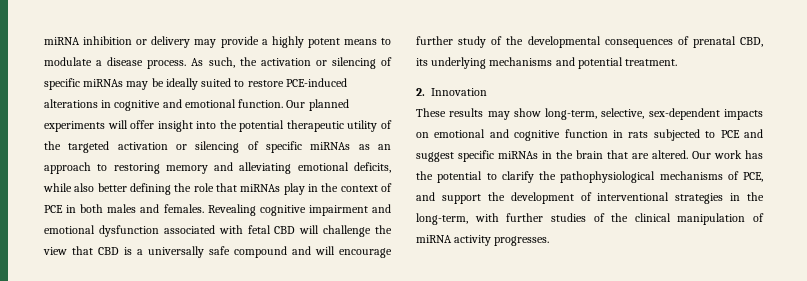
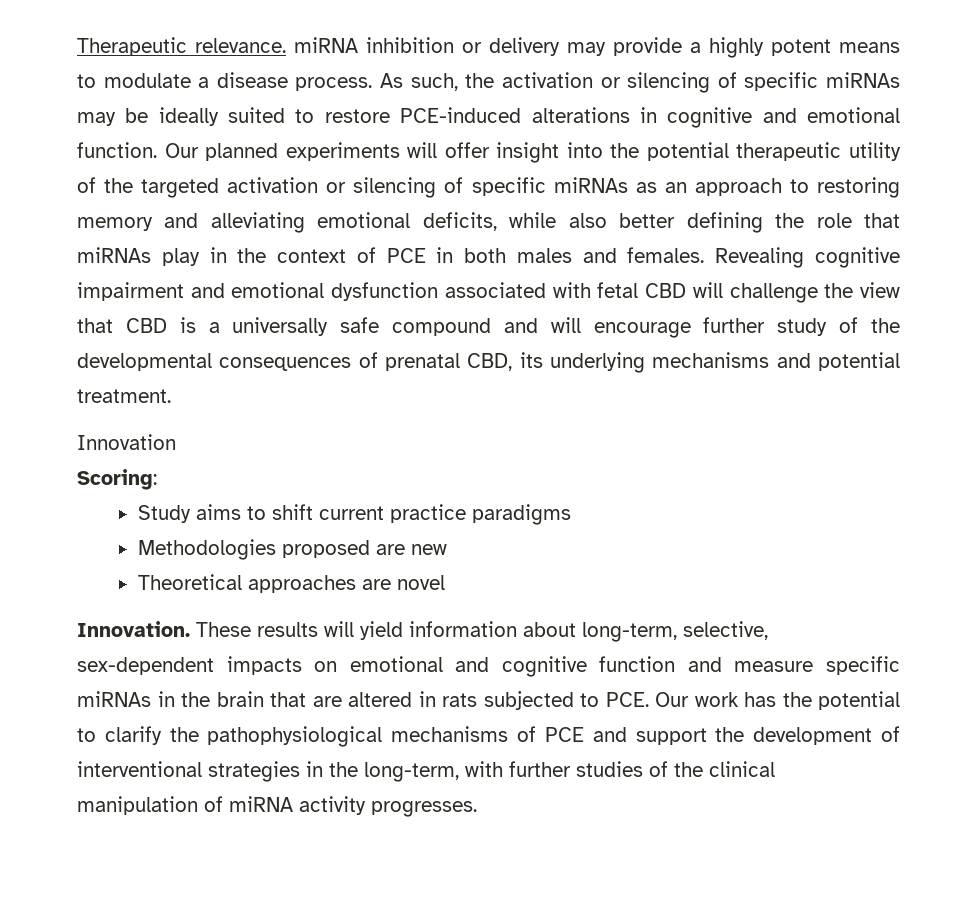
(44, 41) none -> [77,37,286,56] Therapeutic relevance.
[416,88,425,96] 2. -> (171, 396) none
[416,108,541,120] These results may show -> [77,469,157,490] [137,504,571,525] [137,539,447,560] [137,574,445,593] [77,621,576,640] Scoring: // Study aims to shift current practice paradigms // Methodologies proposed are new // Theoretical approaches are novel // Innovation. These results will yield information about
[613,129,763,141] [416,152,454,162] in rats subjected to PCE and suggest -> [687,657,814,672] and measure
[652,150,688,159] altered. -> [348,691,649,710] altered in rats subjected to PCE.
[743,172,763,182] PCE, -> [544,727,584,742] PCE

